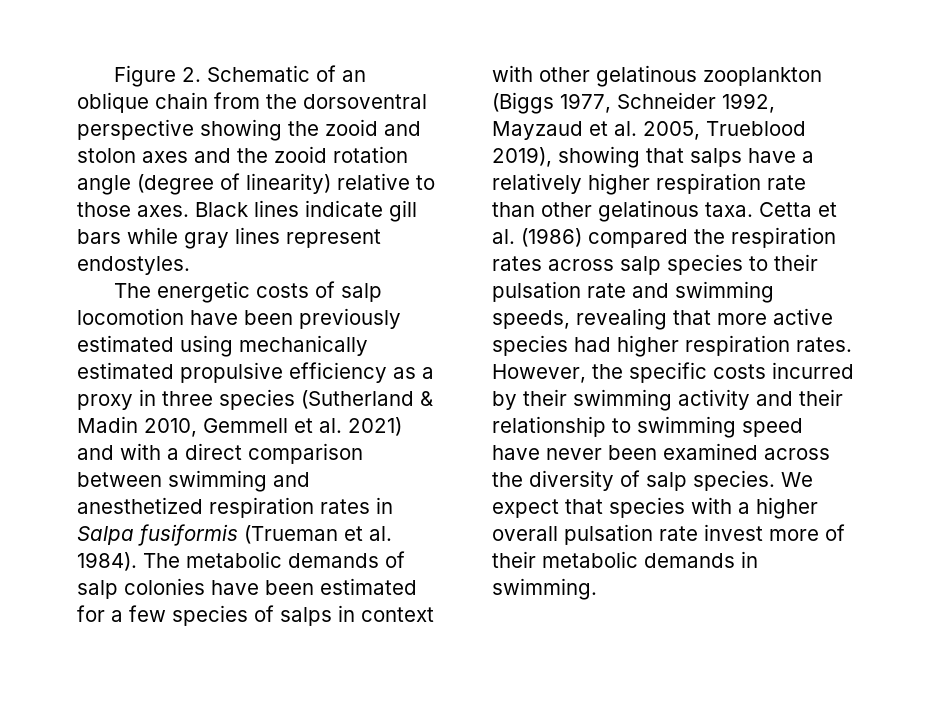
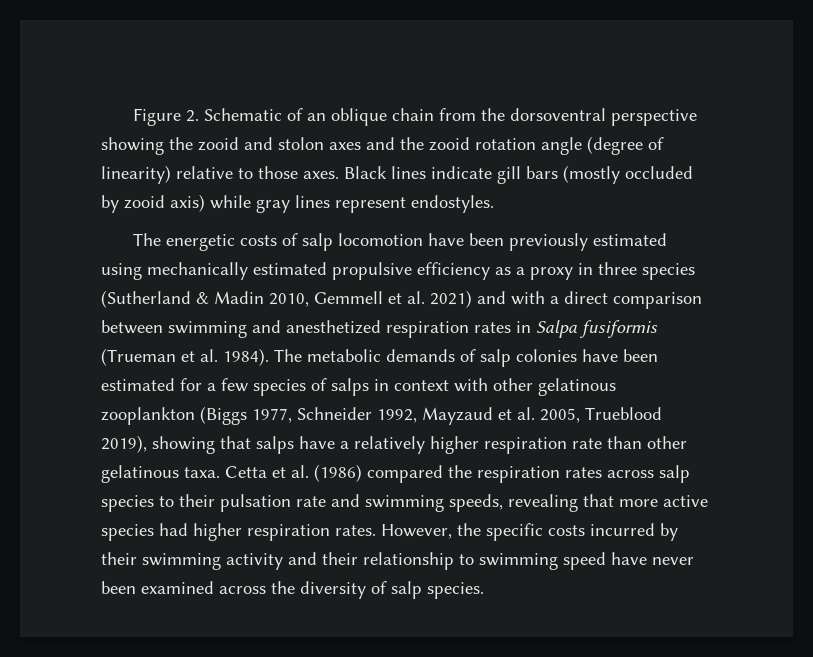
(121, 236) none -> [563,165,693,184] [101,194,205,213] (mostly occluded by zooid axis)
[781,472,813,487] [492,497,818,519] [492,524,845,545] [492,551,758,568] [492,578,597,600] We expect that species with a higher overall pulsation rate invest more of their metabolic demands in swimming. -> (484, 590) none

